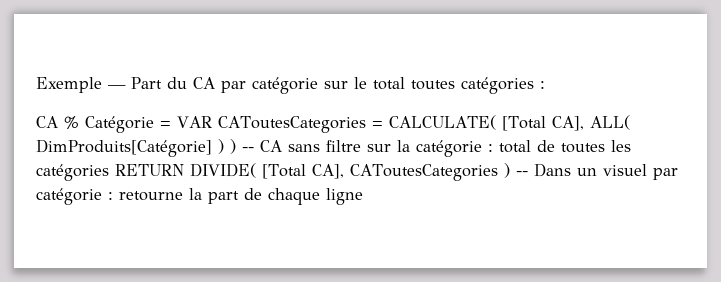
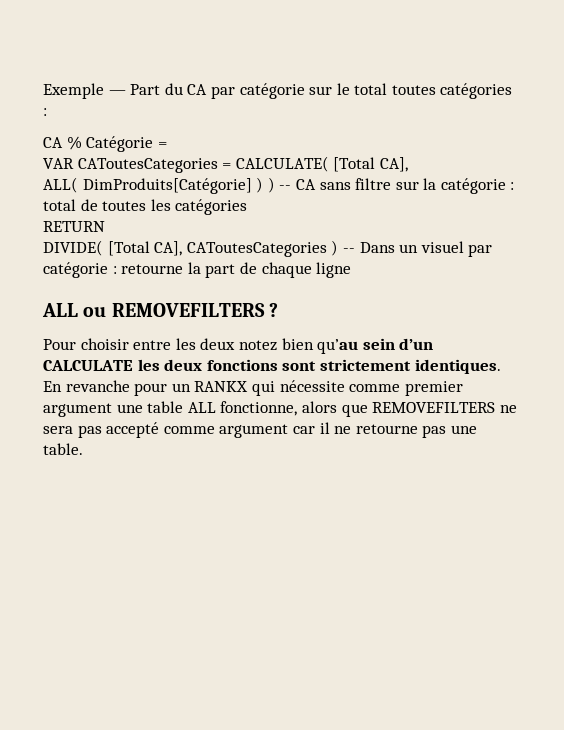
(171, 124) none -> (167, 145) //
(584, 123) none -> (408, 164) //
(109, 172) none -> (248, 207) //
(184, 170) none -> (105, 226) //
(363, 196) none -> [42,303,278,317] [43,338,434,354] [43,359,501,374] [43,380,463,396] [43,401,517,417] [43,422,477,438] [43,443,83,455] // ALL ou REMOVEFILTERS ? // Pour choisir entre les deux notez bien qu’au sein d’un CALCULATE les deux fonctions sont strictement identiques. En revanche pour un RANKX qui nécessite comme premier argument une table ALL fonctionne, alors que REMOVEFILTERS ne sera pas accepté comme argument car il ne retourne pas une table.

